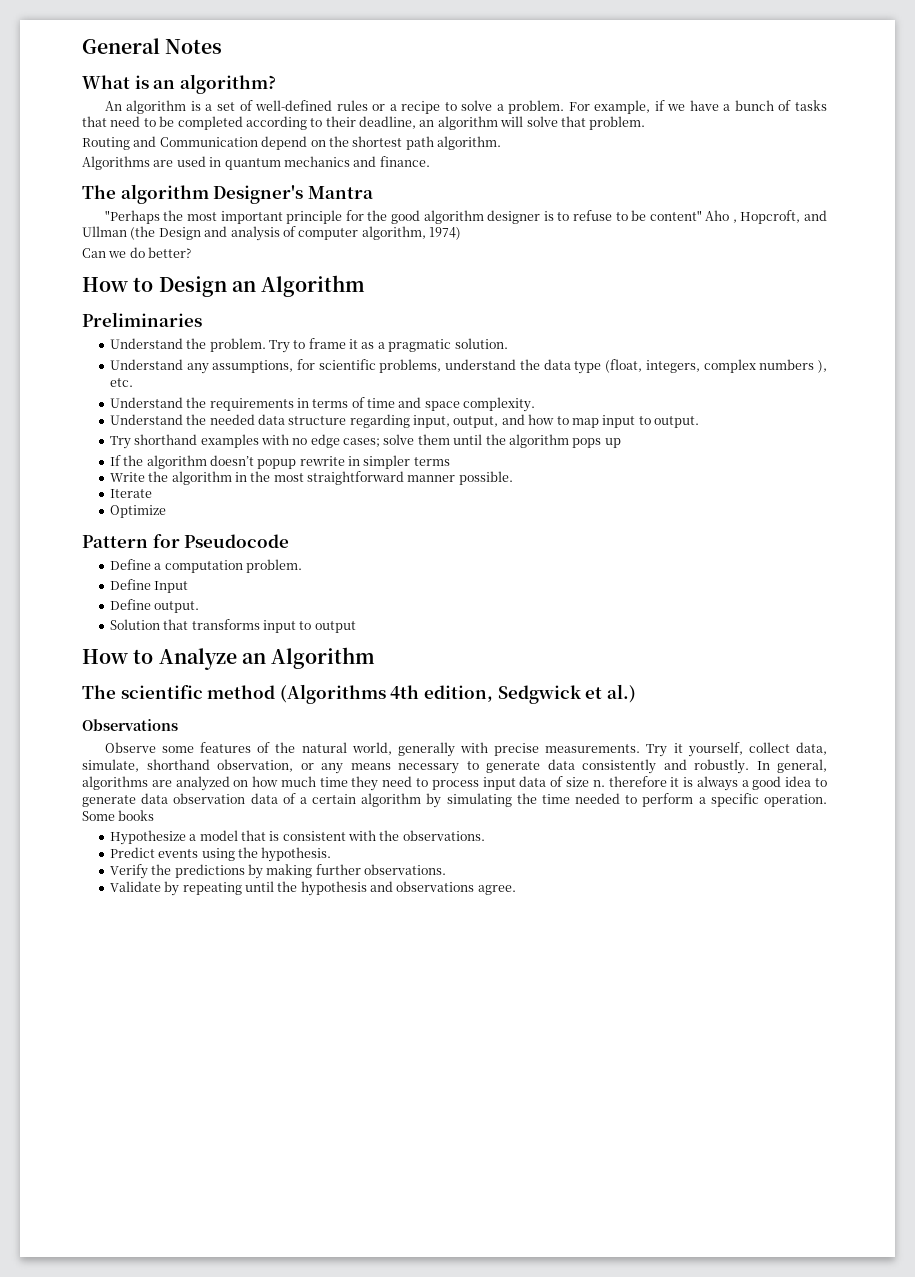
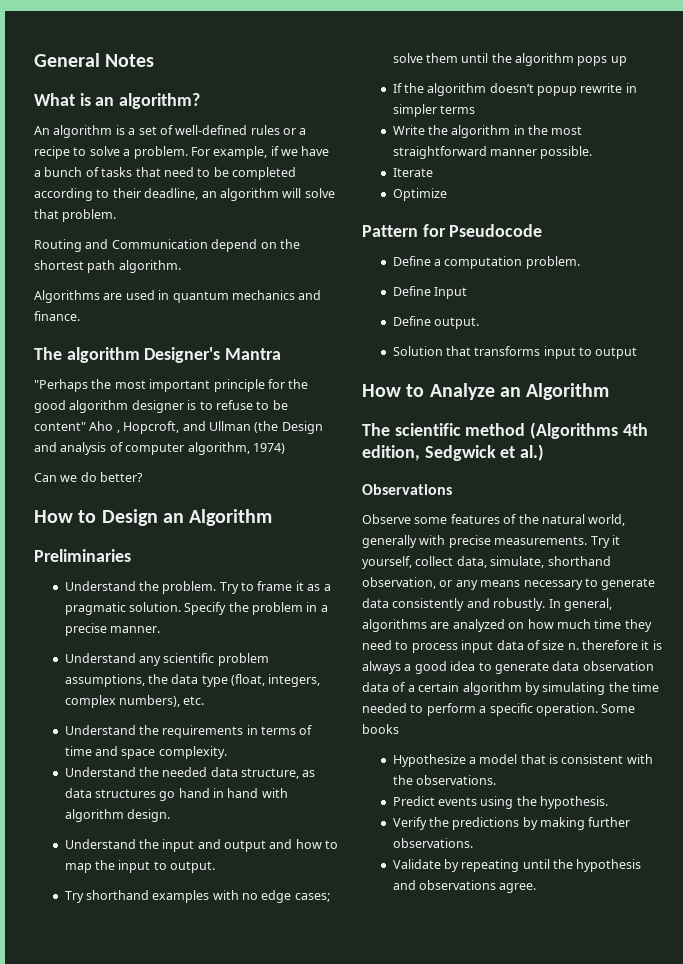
[109,359,517,374] // Understand any assumptions, for scientific problems, understand -> [184,602,328,615] [64,623,160,636] [64,653,269,666] [64,674,145,687] Specify the problem in a precise manner. // Understand any scientific problem assumptions,
[759,359,828,373] numbers ), -> [118,695,180,707] numbers),
[288,414,499,428] structure regarding input, output, -> [241,768,316,779] [64,788,288,801] [64,809,170,822] [64,839,267,852] structure, as data structures go hand in hand with algorithm design. // Understand the input and output
(599, 423) none -> [94,860,115,870] the

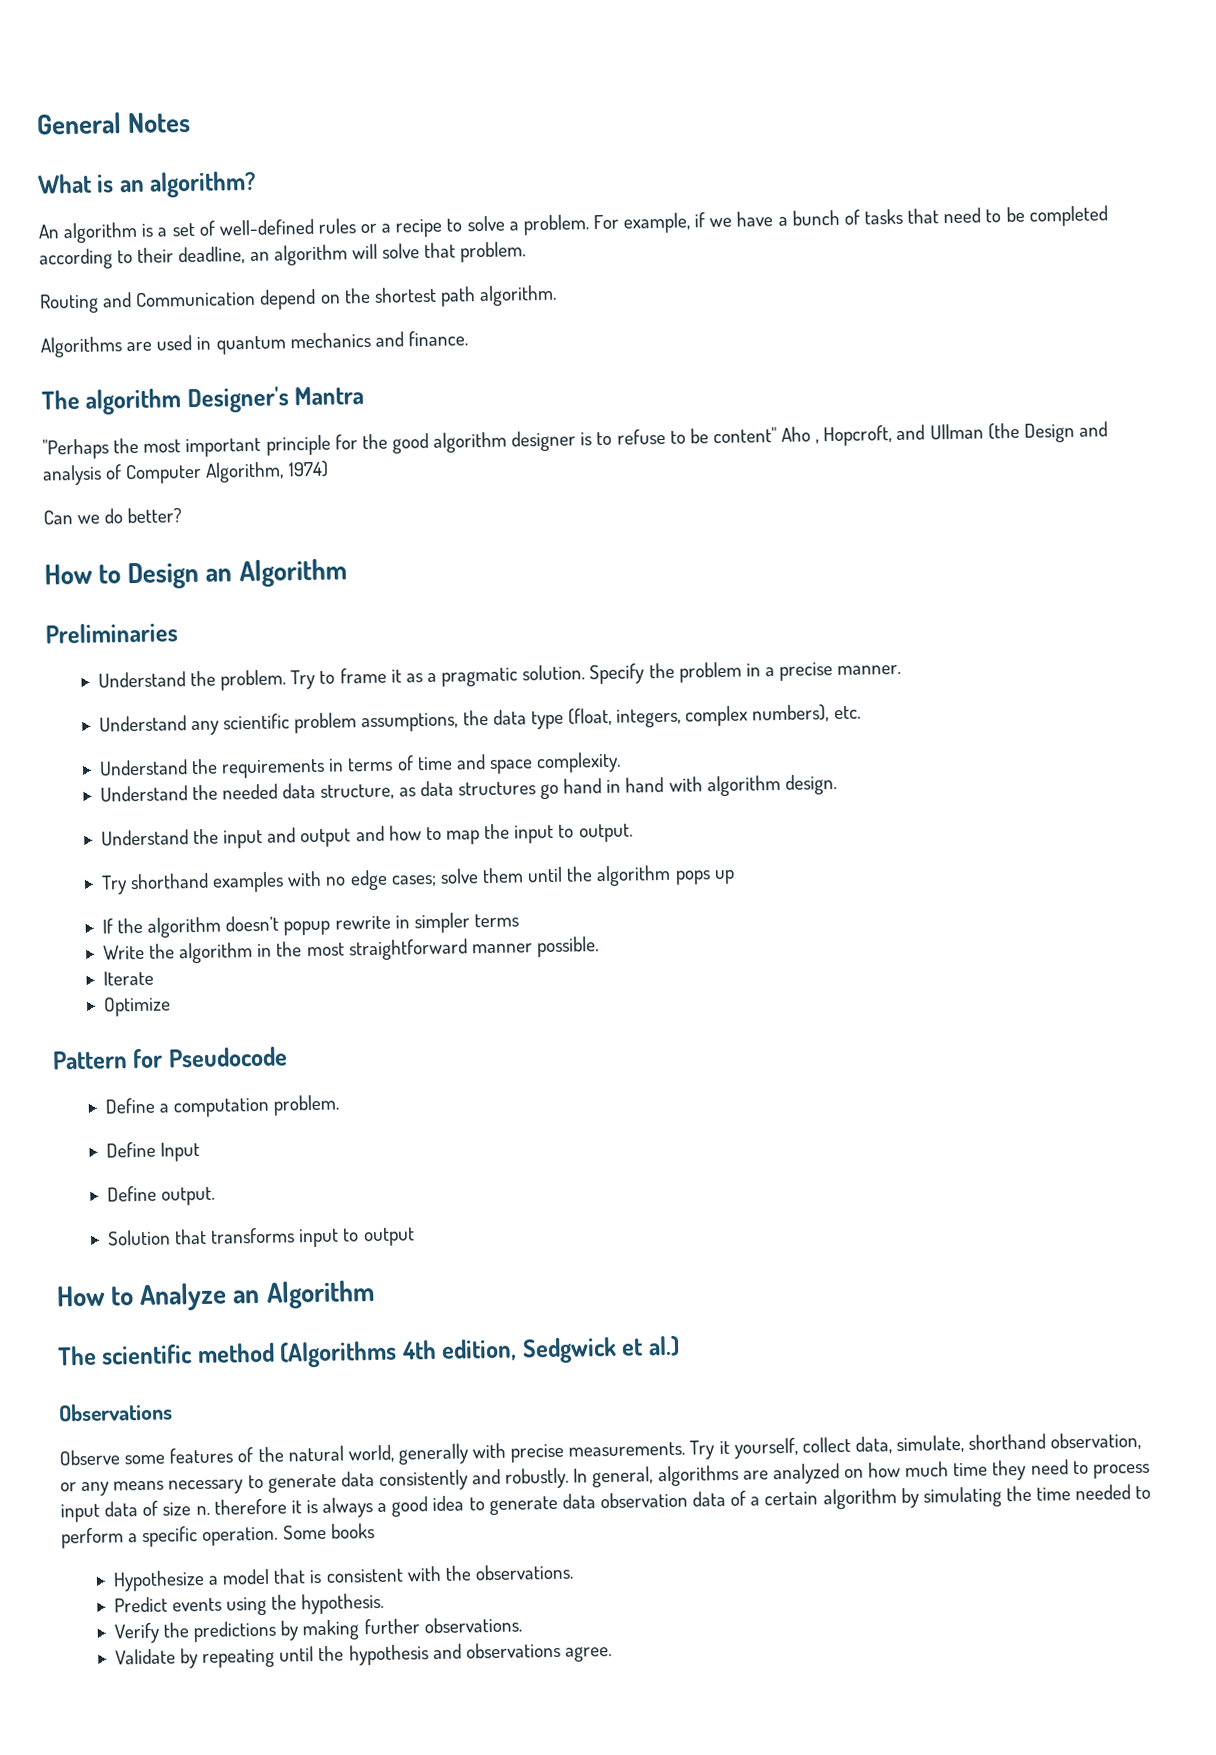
[125,442,250,455] computer algorithm, -> [125,461,285,485] Computer Algorithm,

